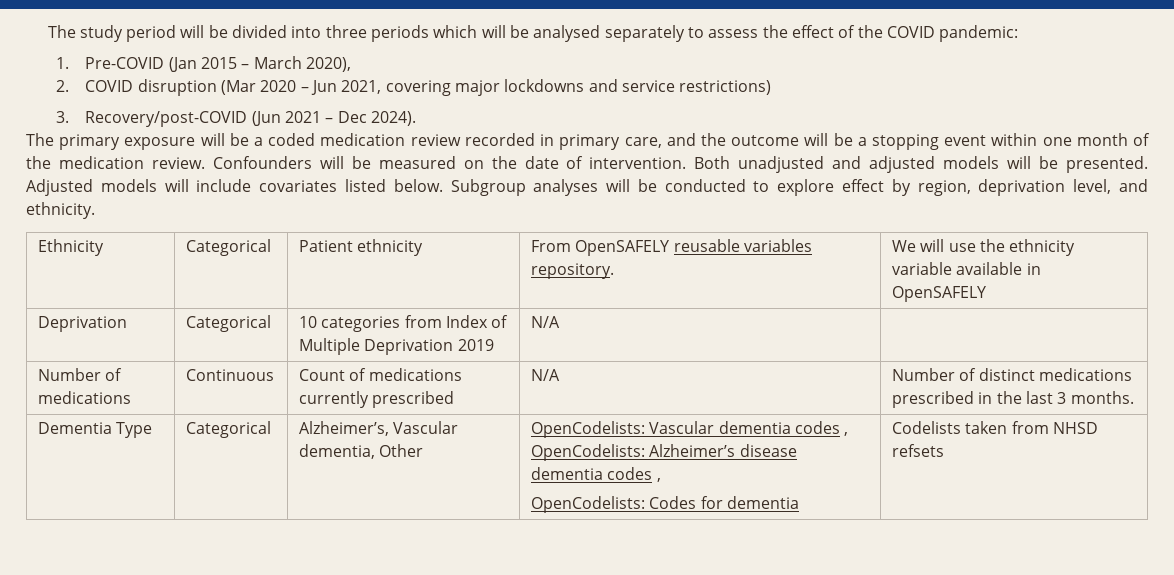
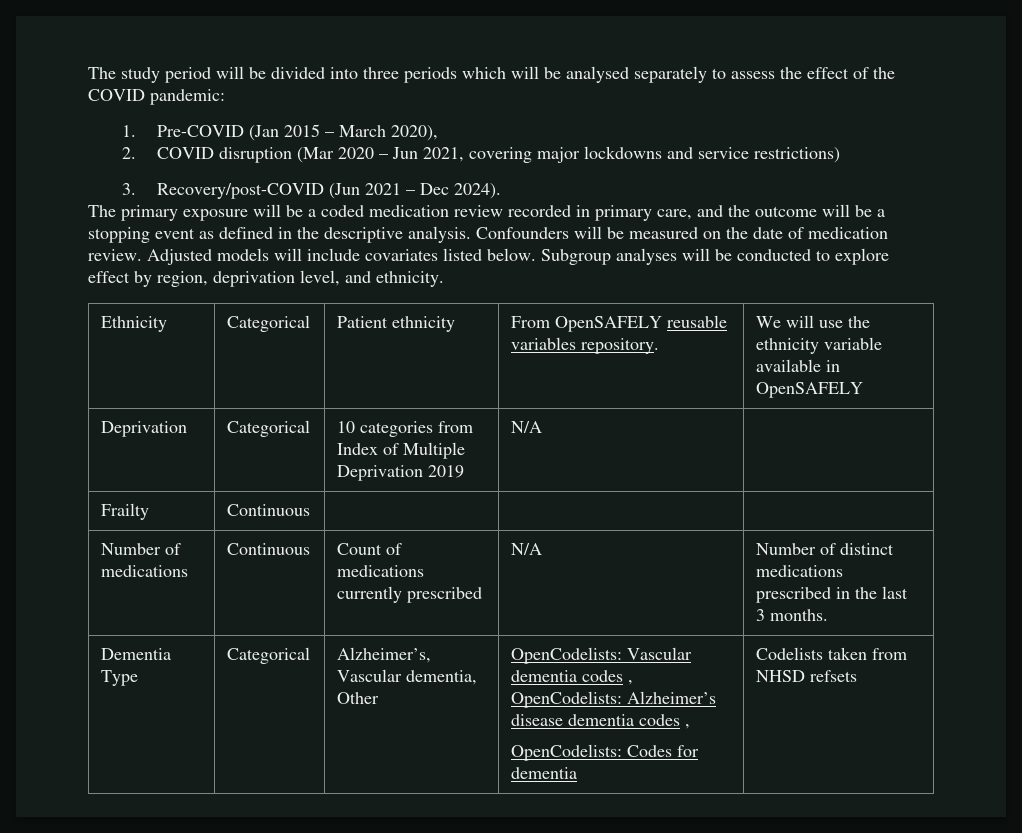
[991,133,1151,146] [26,156,205,169] within one month of the medication review. -> [199,226,471,243] as defined in the descriptive analysis.
[589,156,1148,173] intervention. Both unadjusted and adjusted models will be presented. -> [808,227,888,239] [88,249,142,261] medication review.
(560, 322) none -> [101,503,150,520] [227,504,311,516] // Frailty | Continuous | | |

